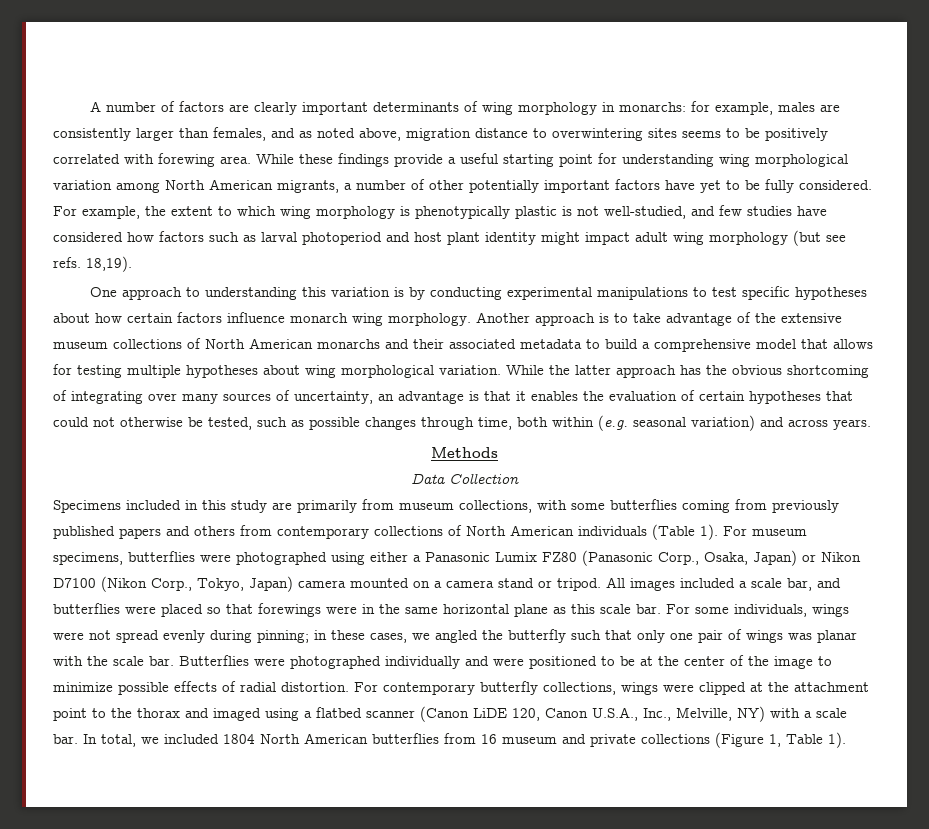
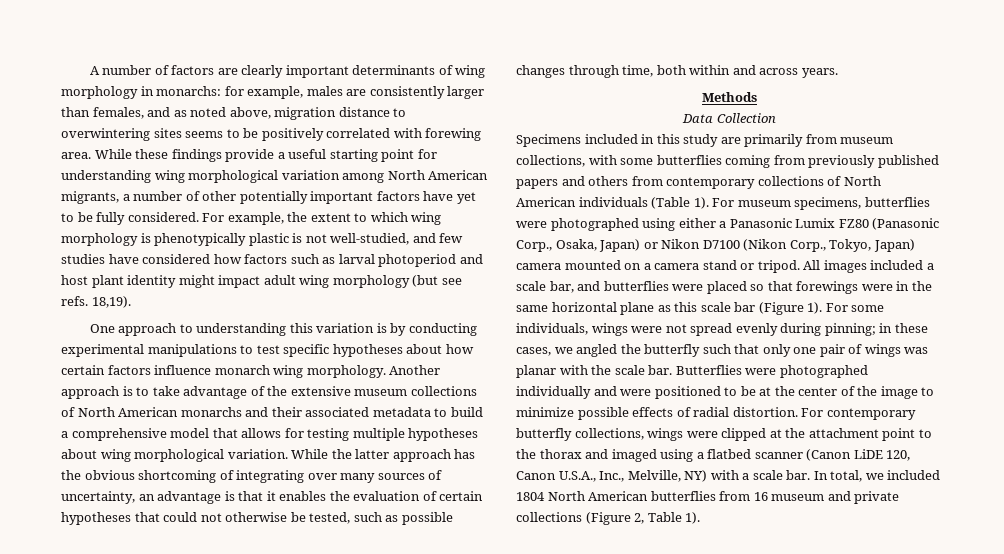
[598,415,755,431] (e.g. seasonal variation) -> (731, 70) none
[636,604,661,614] bar. -> [734,302,823,315] bar (Figure 1).
[769,734,781,747] 1, -> [634,513,645,524] 2,

